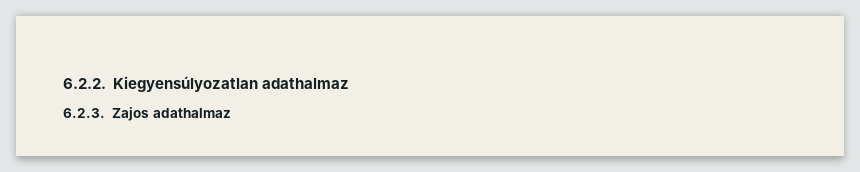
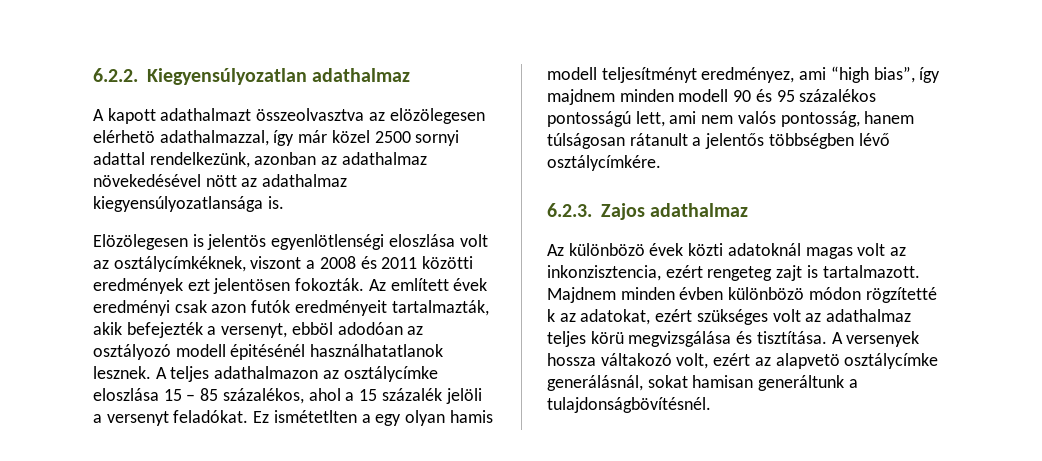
[63,107,231,121] 6.2.3. Zajos adathalmaz -> [93,108,485,124] [93,130,460,146] [93,152,427,168] [93,174,348,187] [93,196,284,212] [93,234,488,250] [93,256,474,272] [93,278,488,294] [93,300,489,316] [93,322,424,338] [93,344,444,360] [93,366,438,382] [93,388,482,404] [93,410,493,426] [547,66,941,83] [547,89,877,105] [547,111,915,127] [547,133,890,149] [547,155,661,171] [547,203,749,220] [547,243,907,259] [547,265,920,281] [547,287,937,303] [547,309,912,325] [547,331,920,347] [547,353,939,369] [547,375,858,391] [547,397,711,413] A kapott adathalmazt összeolvasztva az elözölegesen elérhetö adathalmazzal, így már közel 2500 sornyi adattal rendelkezünk, azonban az adathalmaz növekedésével nött az adathalmaz kiegyensúlyozatlansága is. // Elözölegesen is jelentös egyenlötlenségi eloszlása volt az osztálycímkéknek, viszont a 2008 és 2011 közötti eredmények ezt jelentösen fokozták. Az említett évek eredményi csak azon futók eredményeit tartalmazták, akik befejezték a versenyt, ebböl adodóan az osztályozó modell épitésénél használhatatlanok lesznek. A teljes adathalmazon az osztálycímke eloszlása 15 – 85 százalékos, ahol a 15 százalék jelöli a versenyt feladókat. Ez ismétetlten a egy olyan hamis modell teljesítményt eredményez, ami “high bias”, így majdnem minden modell 90 és 95 százalékos pontosságú lett, ami nem valós pontosság, hanem túlságosan rátanult a jelentős többségben lévő osztálycímkére. // 6.2.3. Zajos adathalmaz // Az különbözö évek közti adatoknál magas volt az inkonzisztencia, ezért rengeteg zajt is tartalmazott. Majdnem minden évben különbözö módon rögzítetté k az adatokat, ezért szükséges volt az adathalmaz teljes körü megvizsgálása és tisztítása. A versenyek hossza váltakozó volt, ezért az alapvetö osztálycímke generálásnál, sokat hamisan generáltunk a tulajdonságbövítésnél.

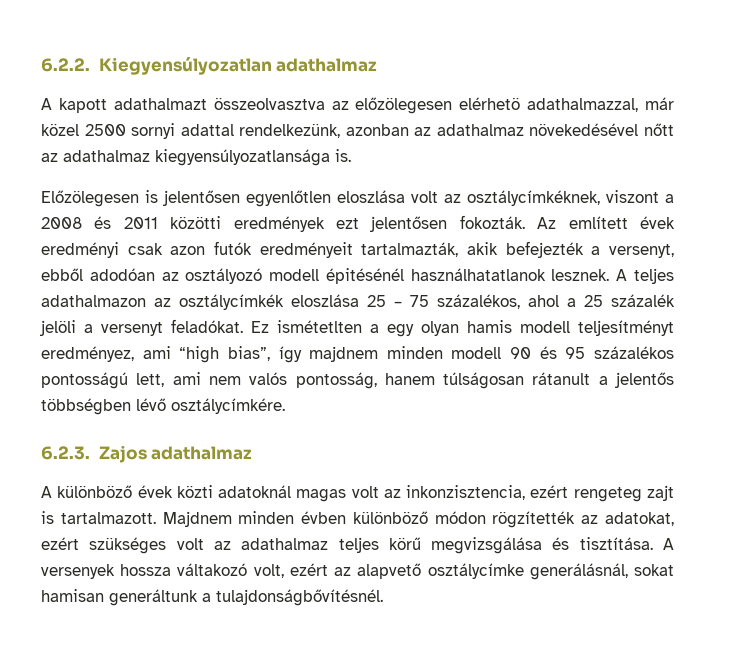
[389,108,485,124] elözölegesen -> [355,97,453,114] előzölegesen
[273,130,295,146] így -> (639, 105) none
[205,175,237,187] nött -> [643,123,674,136] nőtt
[93,234,385,250] Elözölegesen is jelentös egyenlötlenségi -> [41,190,331,207] Előzölegesen is jelentősen egyenlőtlen
[213,278,291,294] jelentösen -> [370,216,448,232] jelentősen
[291,322,333,335] ebböl -> [41,268,83,281] ebből
[343,366,438,382] [93,388,219,401] osztálycímke eloszlása 15 – 85 -> [179,294,429,310] osztálycímkék eloszlása 25 – 75
[359,389,378,401] 15 -> [584,295,603,307] 25
[547,243,645,256] Az különbözö -> [41,485,133,498] A különböző
[728,287,937,303] [547,309,555,322] különbözö módon rögzítetté k -> [352,511,576,528] különböző módon rögzítették
[590,331,624,344] körü -> [388,537,421,550] körű
[775,353,840,369] alapvetö -> [357,563,422,579] alapvető
[547,397,711,413] tulajdonságbövítésnél. -> [216,589,383,606] tulajdonságbővítésnél.

